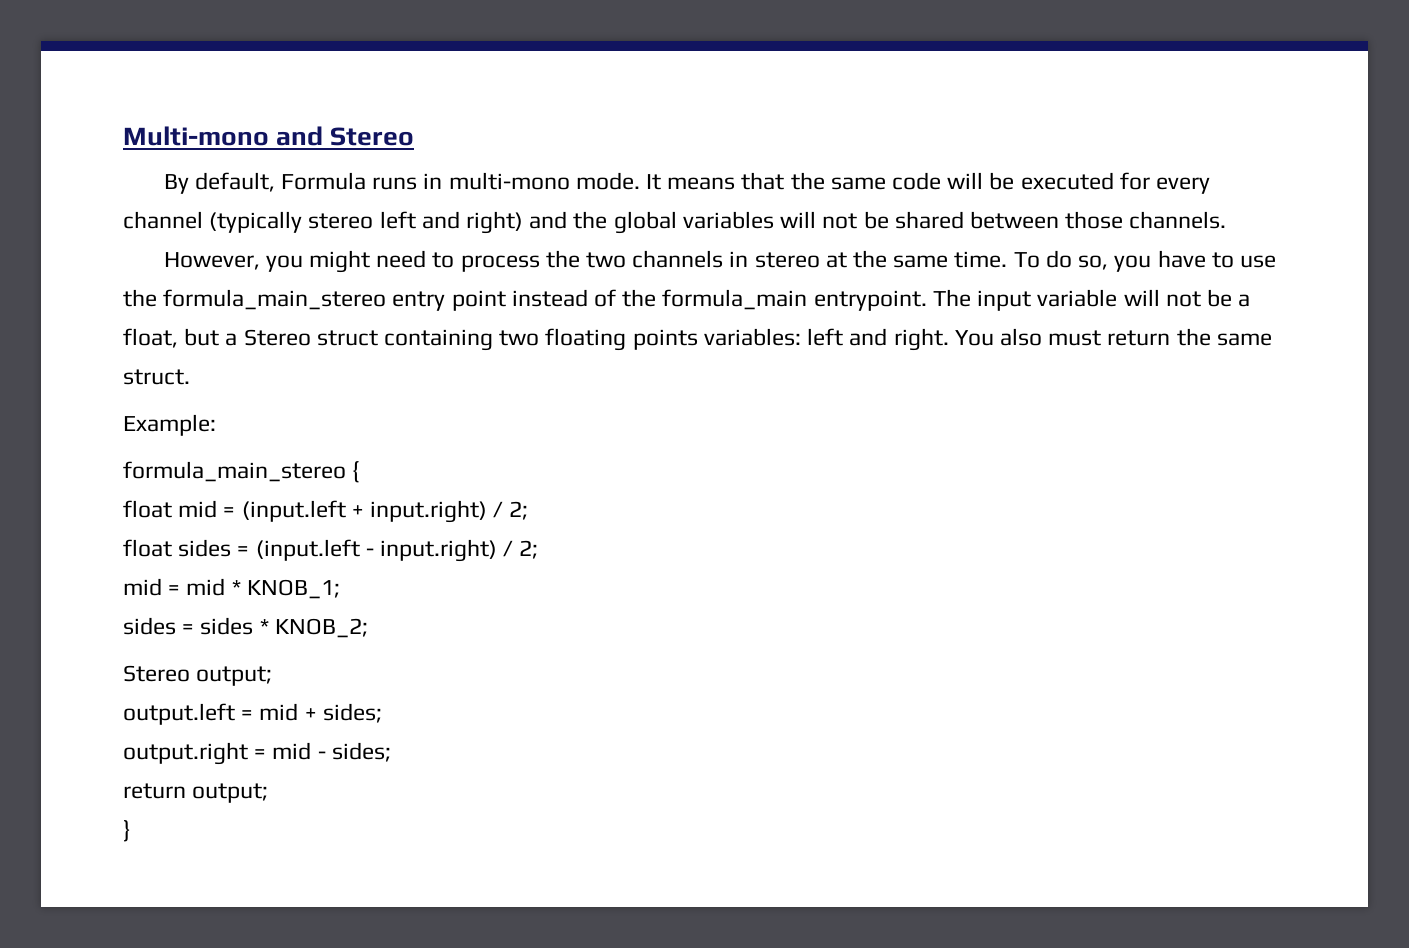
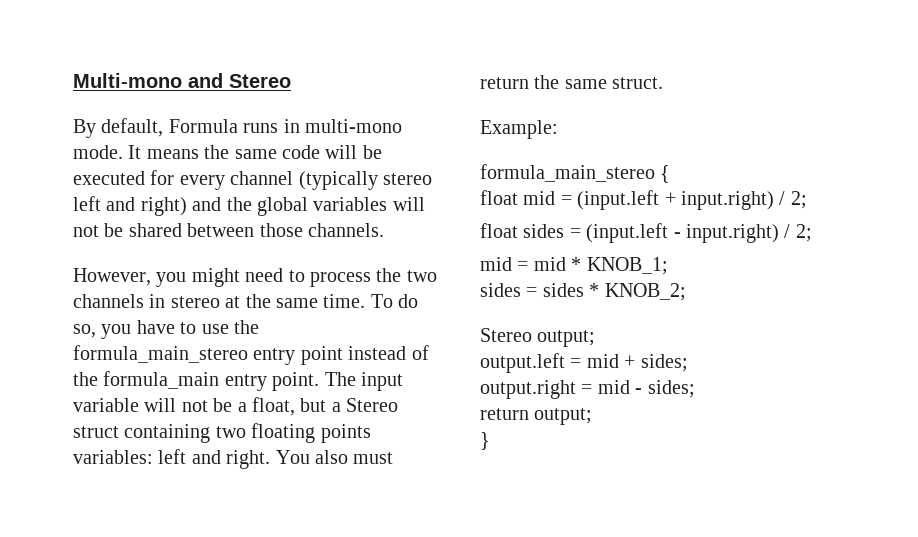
[741,172,785,190] that -> (199, 154) none
[813,290,927,311] entrypoint. -> [224,372,320,391] entry point.

